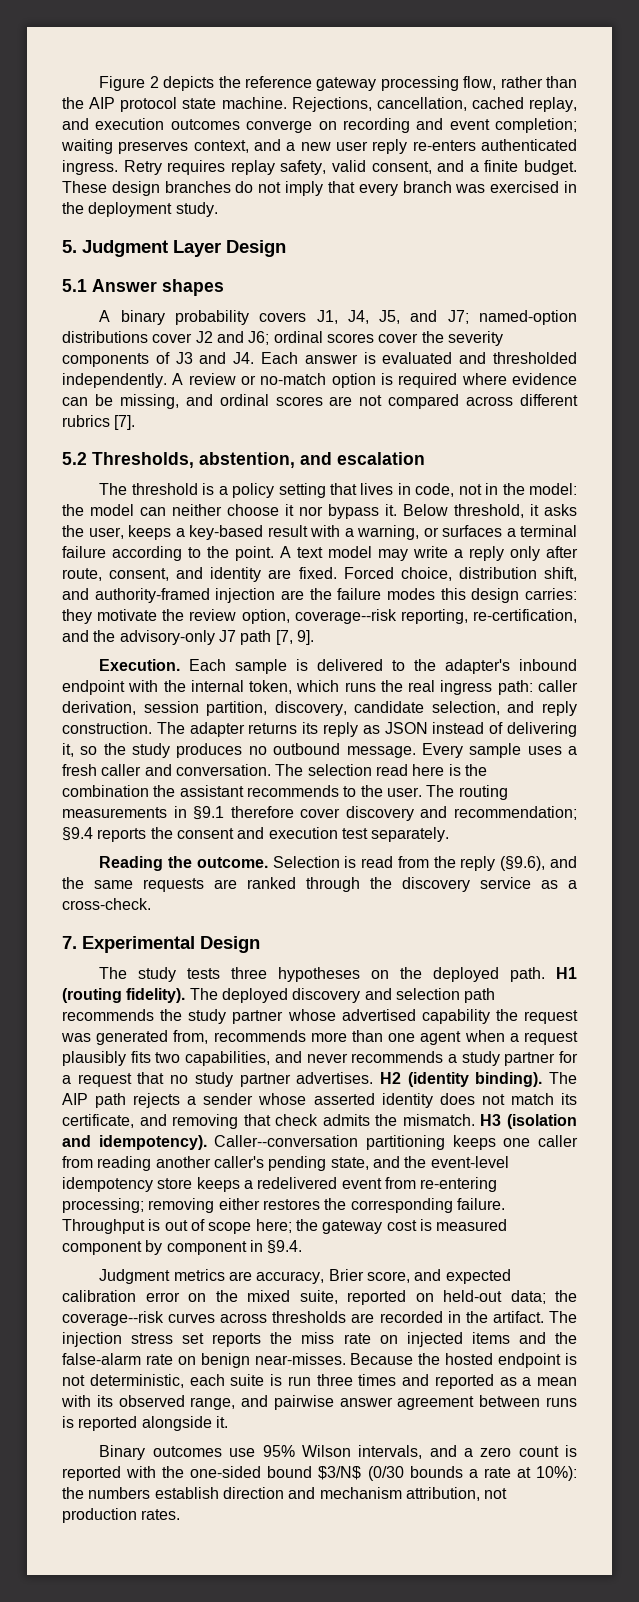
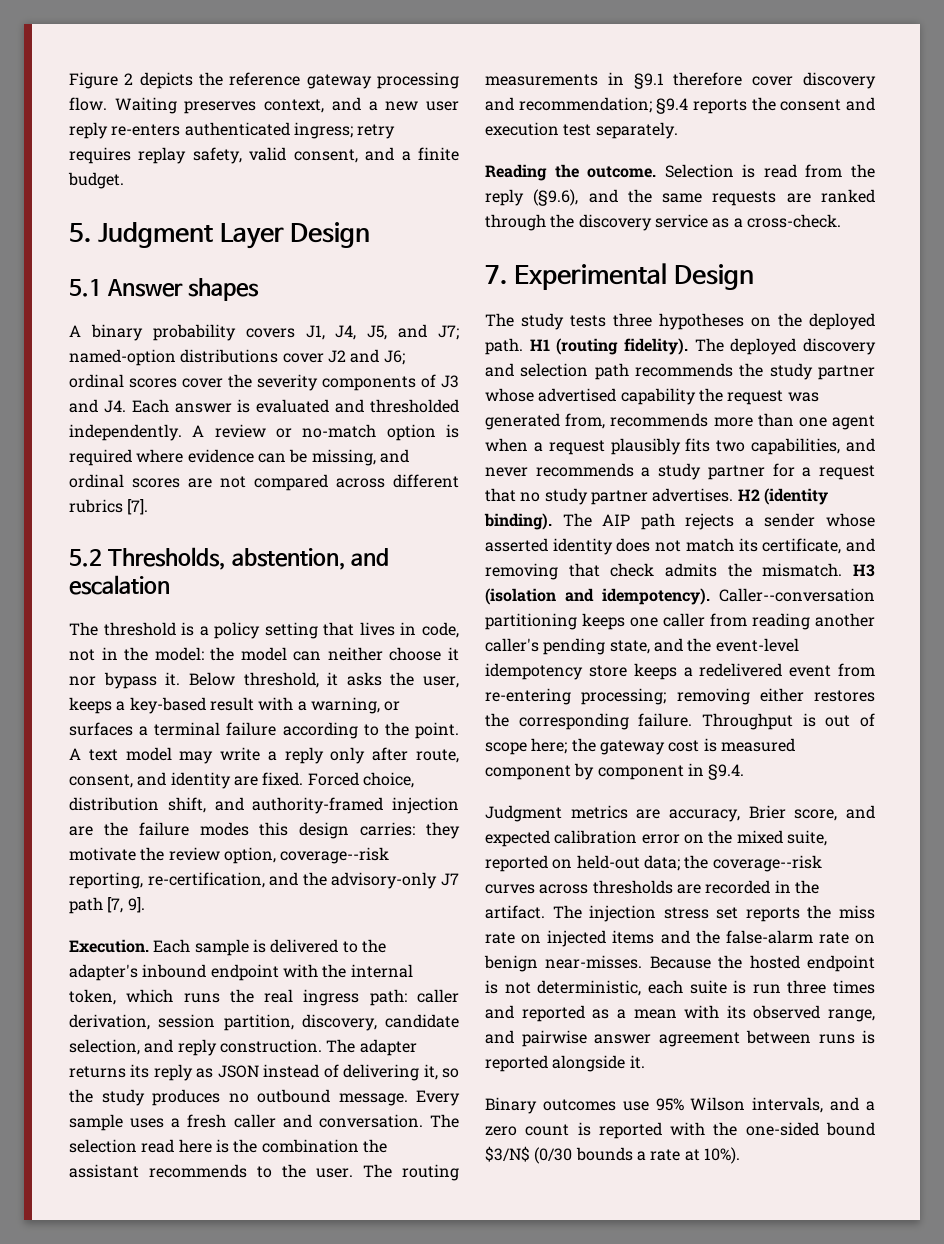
[463,76,577,90] [62,97,577,112] [62,118,577,133] [61,139,113,154] flow, rather than the AIP protocol state machine. Rejections, cancellation, cached replay, and execution outcomes converge on recording and event completion; waiting -> [69,97,177,114] flow. Waiting
[62,160,162,175] ingress. Retry -> [293,122,396,139] ingress; retry
[62,181,577,196] [62,202,218,217] These design branches do not imply that every branch was exercised in the deployment study. -> (124, 180) none
[535,1466,577,1481] [62,1487,508,1501] [62,1508,181,1523] 10%): the numbers establish direction and mechanism attribution, not production rates. -> [703,1147,740,1164] 10%).

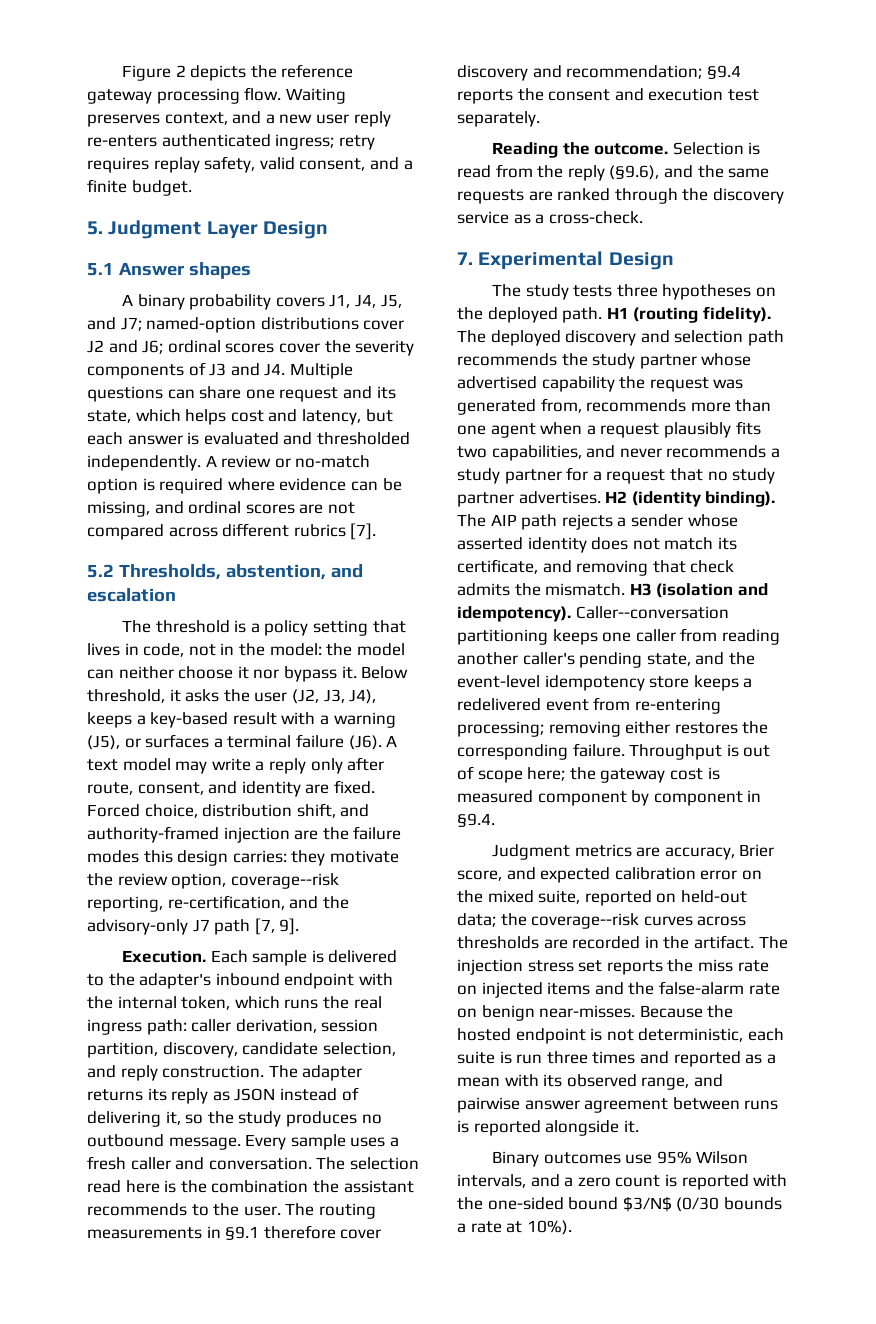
[131,399,169,413] Each -> [289,363,353,379] [87,386,396,402] [87,409,393,425] [87,432,123,445] Multiple questions can share one request and its state, which helps cost and latency, but each
[423,676,459,688] user, -> [254,689,377,704] user (J2, J3, J4),
[310,697,380,714] warning, -> [333,712,396,728] [87,735,120,750] warning (J5),
[282,722,460,739] according to the point. -> [348,735,382,750] (J6).

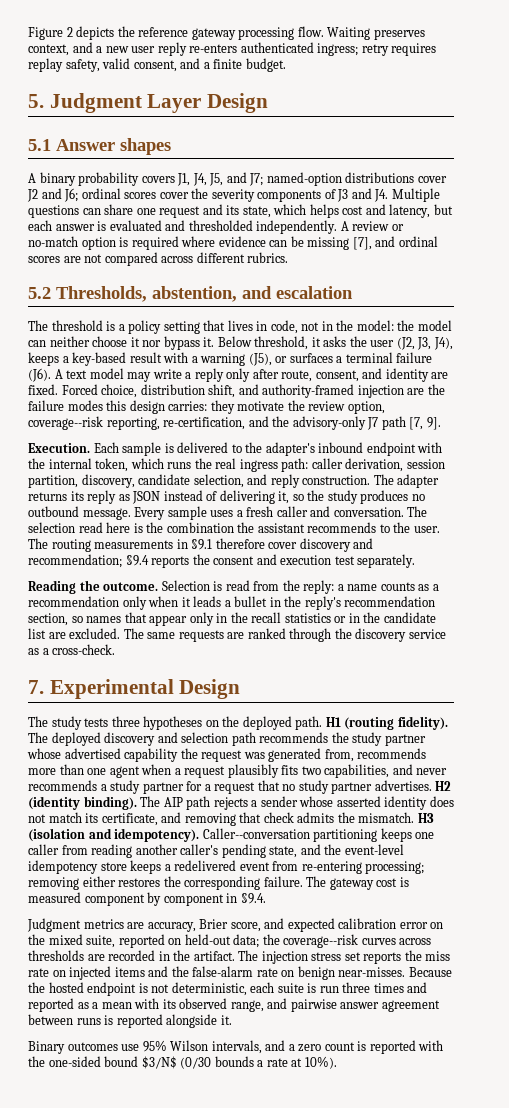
[87,501,150,517] missing, -> [307,237,372,250] missing [7],
[293,523,377,540] rubrics [7]. -> [247,252,289,263] rubrics.
[567,165,724,181] reply (§9.6), and the -> [303,580,439,594] [28,596,436,610] [28,612,436,626] [28,628,144,639] reply: a name counts as a recommendation only when it leads a bullet in the reply's recommendation section, so names that appear only in the recall statistics or in the candidate list are excluded. The
[629,744,771,760] [457,766,596,783] Throughput is out of scope here; the -> [306,876,327,887] The

